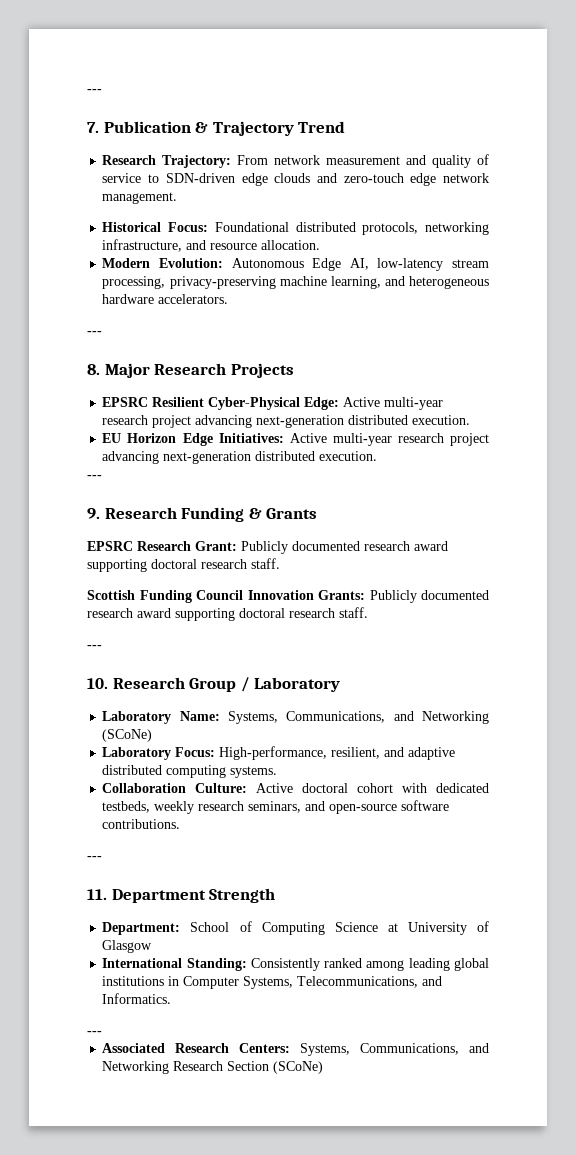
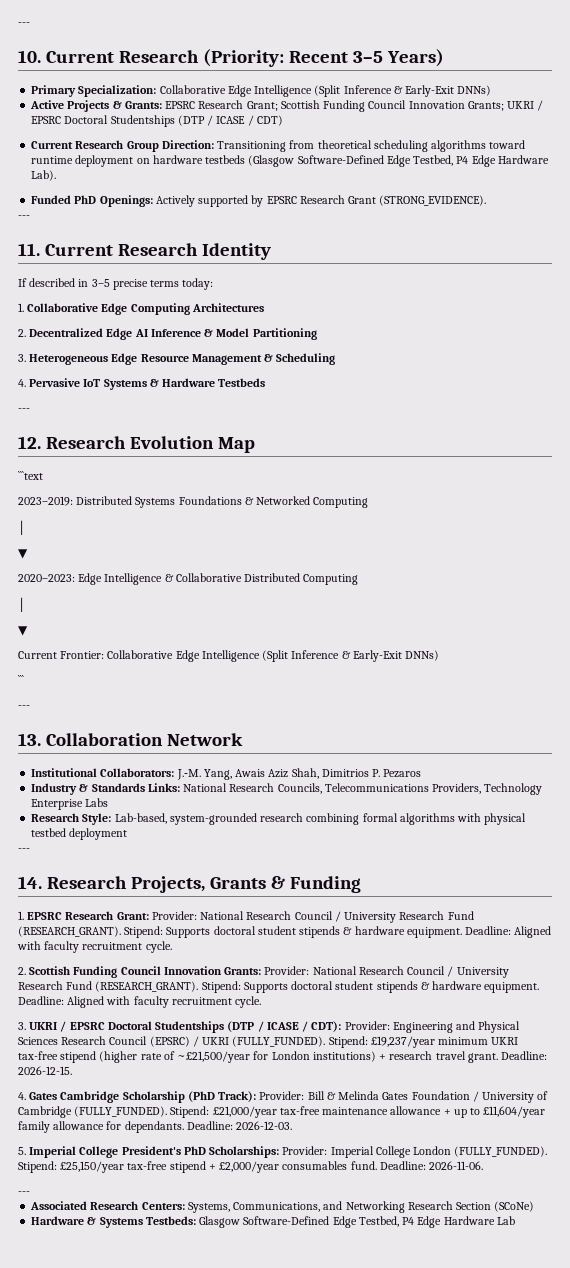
[87,89,102,93] [87,121,346,136] [102,154,489,168] [102,173,489,186] [102,192,178,204] [102,222,490,235] [102,239,321,252] [102,258,490,271] [102,276,489,289] [102,294,229,304] [87,331,102,335] [87,363,294,378] [102,397,444,410] [102,415,471,428] [102,433,489,446] [102,451,378,464] [87,475,102,479] [87,507,318,522] --- // 7. Publication & Trajectory Trend // Research Trajectory: From network measurement and quality of service to SDN-driven edge clouds and zero-touch edge network management. // Historical Focus: Foundational distributed protocols, networking infrastructure, and resource allocation. // Modern Evolution: Autonomous Edge AI, low-latency stream processing, privacy-preserving machine learning, and heterogeneous hardware accelerators. // --- // 8. Major Research Projects // EPSRC Resilient Cyber-Physical Edge: Active multi-year research project advancing next-generation distributed execution. // EU Horizon Edge Initiatives: Active multi-year research project advancing next-generation distributed execution. // --- // 9. Research Funding & Grants // -> [18,22,30,26] [18,49,444,67] [31,85,492,97] [30,100,544,112] [31,115,283,127] [31,140,526,152] [31,155,549,167] [31,170,57,181] [31,195,487,207] [18,215,30,219] [18,243,271,260] [18,278,214,290] [18,303,264,315] [18,328,317,340] [18,353,336,365] [18,378,266,390] [18,408,30,412] [18,436,255,453] [18,471,43,480] [18,496,369,508] [18,520,25,535] [18,549,28,559] [18,573,359,585] [18,597,25,612] [18,626,28,636] [18,650,440,662] [18,675,24,684] [18,705,30,709] [18,733,243,746] [31,768,422,780] [31,783,543,795] [31,798,109,810] [31,813,527,825] [31,828,128,840] [18,848,30,852] [18,876,361,893] [18,911,24,920] --- // 10. Current Research (Priority: Recent 3–5 Years) // Primary Specialization: Collaborative Edge Intelligence (Split Inference & Early-Exit DNNs) // Active Projects & Grants: EPSRC Research Grant; Scottish Funding Council Innovation Grants; UKRI / EPSRC Doctoral Studentships (DTP / ICASE / CDT) // Current Research Group Direction: Transitioning from theoretical scheduling algorithms toward runtime deployment on hardware testbeds (Glasgow Software-Defined Edge Testbed, P4 Edge Hardware Lab). // Funded PhD Openings: Actively supported by EPSRC Research Grant (STRONG_EVIDENCE). // --- // 11. Current Research Identity // If described in 3–5 precise terms today: // 1. Collaborative Edge Computing Architectures // 2. Decentralized Edge AI Inference & Model Partitioning // 3. Heterogeneous Edge Resource Management & Scheduling // 4. Pervasive IoT Systems & Hardware Testbeds // --- // 12. Research Evolution Map // ```text // 2023–2019: Distributed Systems Foundations & Networked Computing // │ // ▼ // 2020–2023: Edge Intelligence & Collaborative Distributed Computing // │ // ▼ // Current Frontier: Collaborative Edge Intelligence (Split Inference & Early-Exit DNNs) // ``` // --- // 13. Collaboration Network // Institutional Collaborators: J.‐M. Yang, Awais Aziz Shah, Dimitrios P. Pezaros // Industry & Standards Links: National Research Councils, Telecommunications Providers, Technology Enterprise Labs // Research Style: Lab-based, system-grounded research combining formal algorithms with physical testbed deployment // --- // 14. Research Projects, Grants & Funding // 1.
[241,541,448,554] [87,558,280,572] Publicly documented research award supporting doctoral research staff. // -> [151,911,474,923] [18,926,552,938] [17,941,172,953] [18,967,26,975] Provider: National Research Council / University Research Fund (RESEARCH_GRANT). Stipend: Supports doctoral student stipends & hardware equipment. Deadline: Aligned with faculty recruitment cycle. // 2.
[369,590,489,603] [87,607,368,621] [87,645,102,649] [87,677,341,692] [102,711,489,724] [102,729,153,742] [102,746,456,760] [102,765,278,778] [102,783,490,793] [102,800,450,814] [102,819,181,829] [87,856,102,860] [87,888,276,903] [102,921,489,935] [102,940,153,953] [102,958,489,971] [102,976,443,989] [102,993,172,1004] Publicly documented research award supporting doctoral research staff. // --- // 10. Research Group / Laboratory // Laboratory Name: Systems, Communications, and Networking (SCoNe) // Laboratory Focus: High-performance, resilient, and adaptive distributed computing systems. // Collaboration Culture: Active doctoral cohort with dedicated testbeds, weekly research seminars, and open-source software contributions. // --- // 11. Department Strength // Department: School of Computing Science at University of Glasgow // International Standing: Consistently ranked among leading global institutions in Computer Systems, Telecommunications, and Informatics. -> [264,966,509,978] [18,981,540,993] [18,996,262,1008] [18,1021,521,1033] [18,1036,519,1048] [18,1051,548,1063] [18,1066,72,1075] [18,1091,549,1103] [18,1106,546,1118] [18,1121,293,1133] [18,1146,548,1158] [18,1161,484,1173] Provider: National Research Council / University Research Fund (RESEARCH_GRANT). Stipend: Supports doctoral student stipends & hardware equipment. Deadline: Aligned with faculty recruitment cycle. // 3. UKRI / EPSRC Doctoral Studentships (DTP / ICASE / CDT): Provider: Engineering and Physical Sciences Research Council (EPSRC) / UKRI (FULLY_FUNDED). Stipend: £19,237/year minimum UKRI tax-free stipend (higher rate of ~£21,500/year for London institutions) + research travel grant. Deadline: 2026-12-15. // 4. Gates Cambridge Scholarship (PhD Track): Provider: Bill & Melinda Gates Foundation / University of Cambridge (FULLY_FUNDED). Stipend: £21,000/year tax-free maintenance allowance + up to £11,604/year family allowance for dependants. Deadline: 2026-12-03. // 5. Imperial College President's PhD Scholarships: Provider: Imperial College London (FULLY_FUNDED). Stipend: £25,150/year tax-free stipend + £2,000/year consumables fund. Deadline: 2026-11-06.
(324, 1067) none -> [31,1216,515,1228] // Hardware & Systems Testbeds: Glasgow Software-Defined Edge Testbed, P4 Edge Hardware Lab

